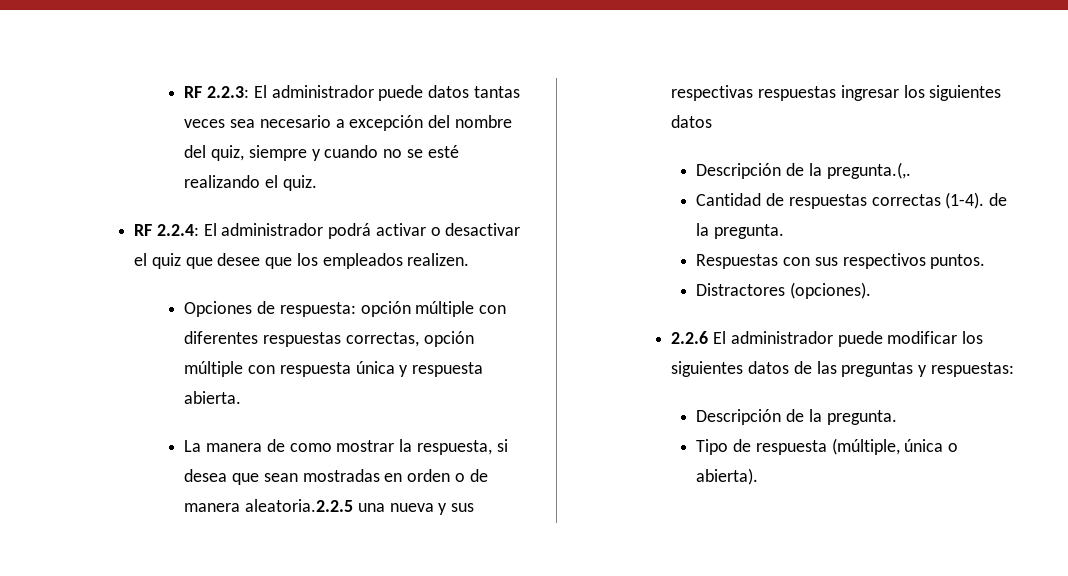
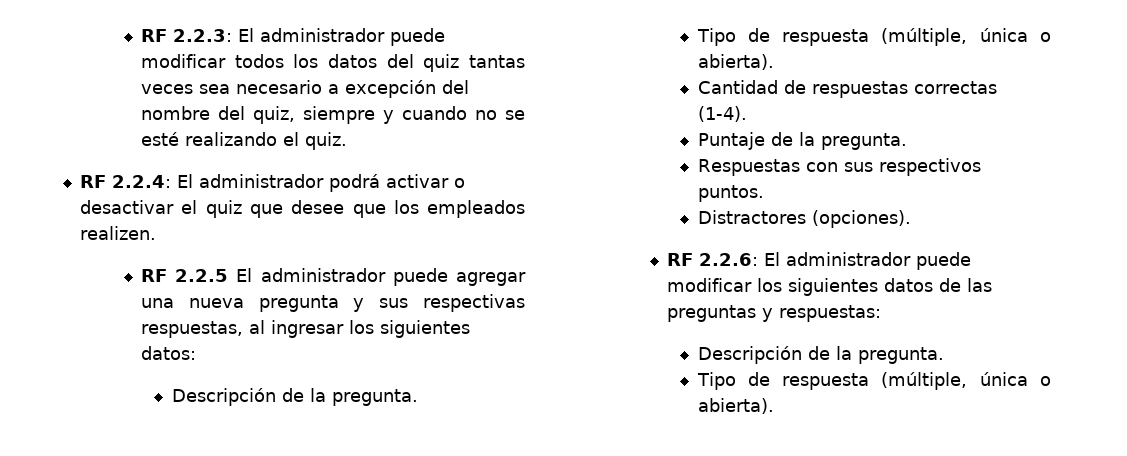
[428,85,470,98] datos -> [141,54,460,72] modificar todos los datos del quiz
[184,301,507,317] [184,331,474,347] [184,361,484,377] [184,391,242,404] [184,439,508,455] [184,469,488,485] [184,499,354,512] Opciones de respuesta: opción múltiple con diferentes respuestas correctas, opción múltiple con respuesta única y respuesta abierta. // La manera de como mostrar la respuesta, si desea que sean mostradas en orden o de manera aleatoria.2.2.5 -> [141,268,526,286] RF 2.2.5 El administrador puede agregar
(434, 507) none -> [258,295,339,312] pregunta
[758,86,837,101] respuestas -> [141,320,266,338] respuestas, al
[671,115,713,128] [696,162,911,179] datos // Descripción de la pregunta.(,. -> [141,346,197,360] [171,388,418,406] [696,28,1051,46] [697,54,774,70] datos: // Descripción de la pregunta. // Tipo de respuesta (múltiple, única o abierta).
(985, 200) none -> [697,132,765,150] // Puntaje
[671,331,709,344] 2.2.6 -> [667,253,759,266] RF 2.2.6:

